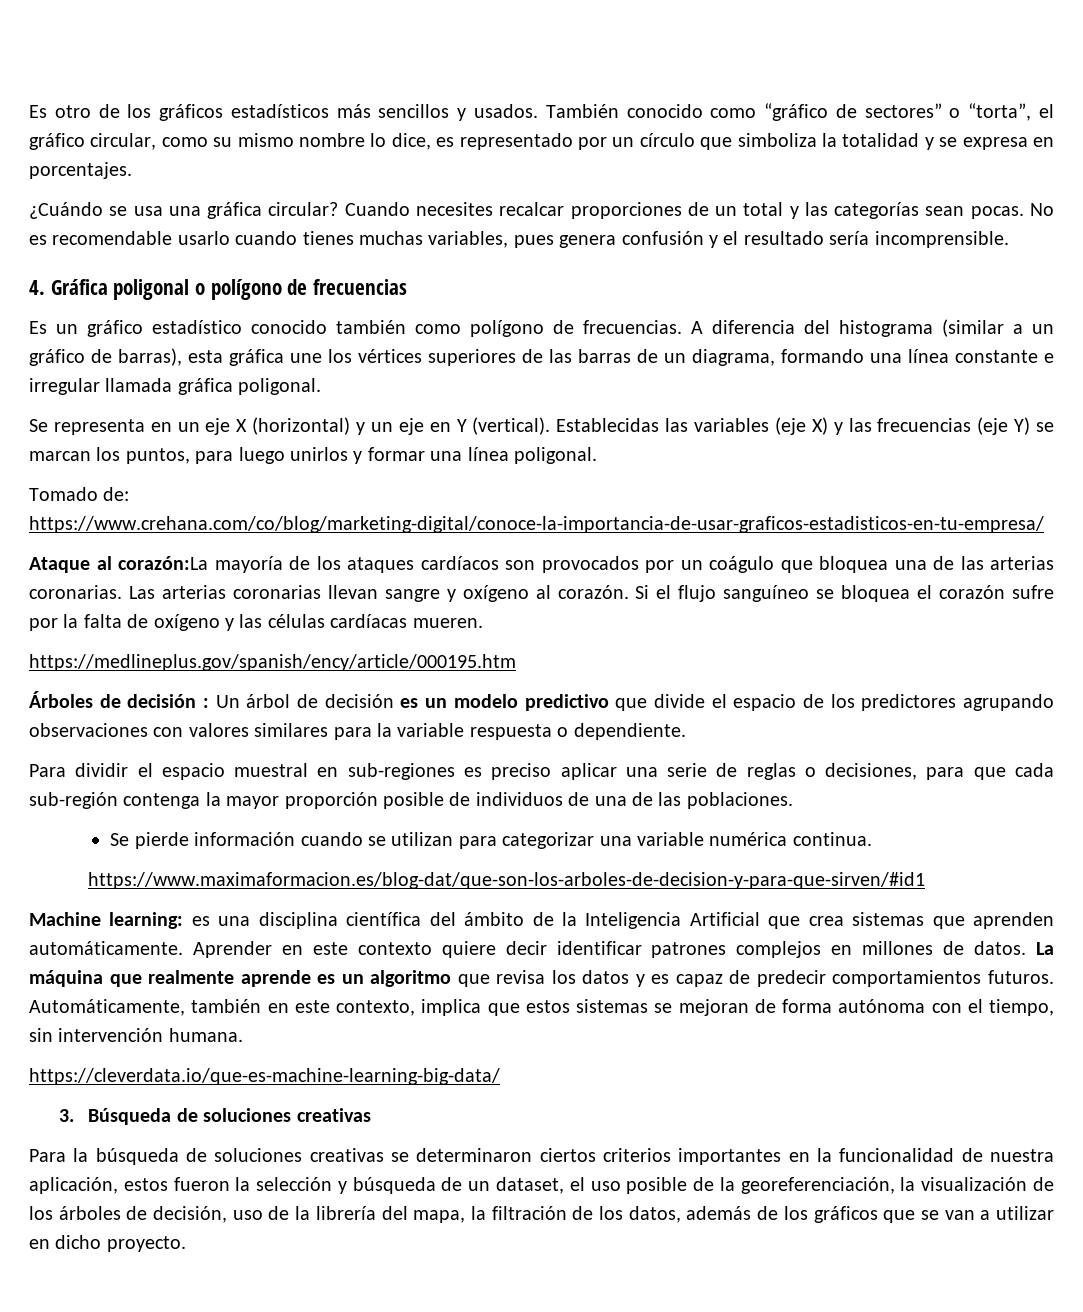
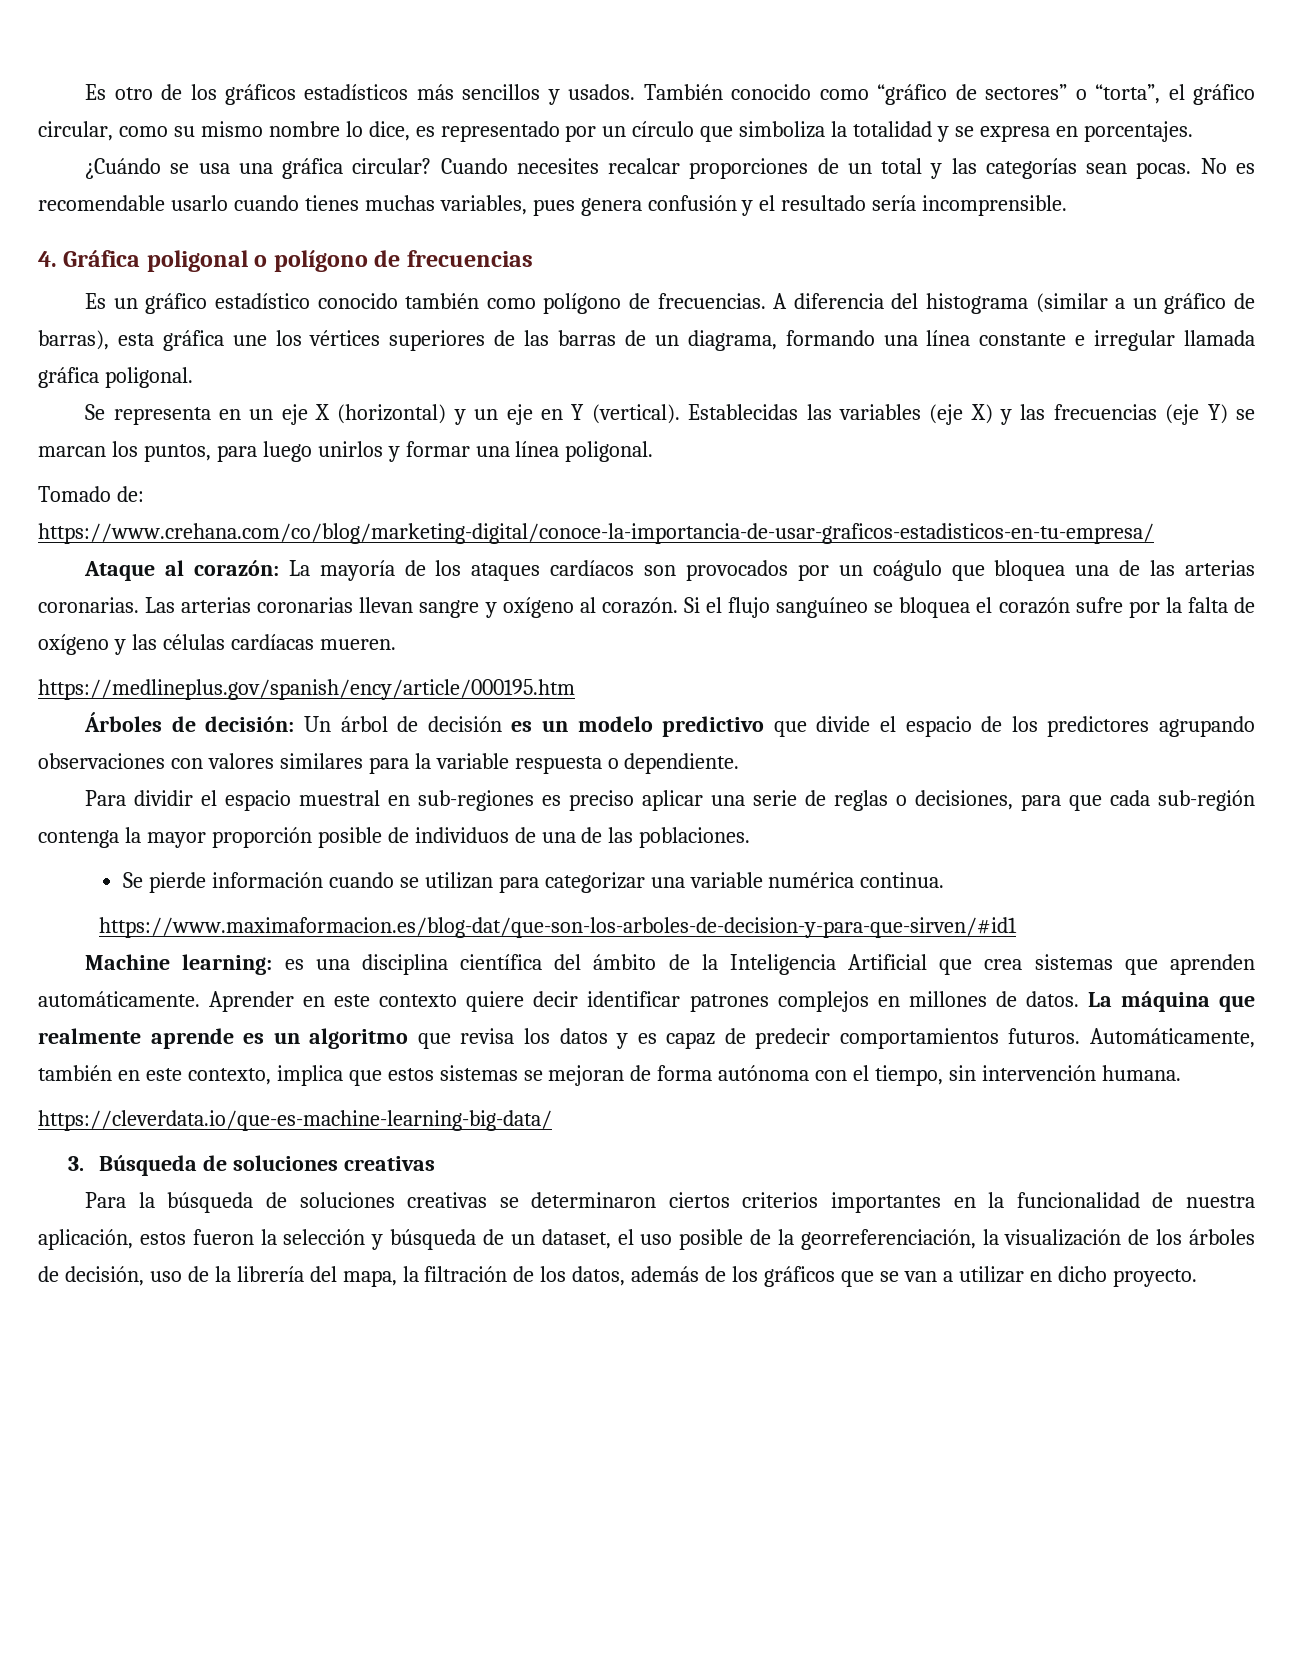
[118,556,208,570] corazón:La -> [193,560,310,576] corazón: La
[127,694,210,708] decisión : -> [205,716,295,732] decisión:
[740,1177,895,1194] georeferenciación, -> [800,1229,976,1250] georreferenciación,

